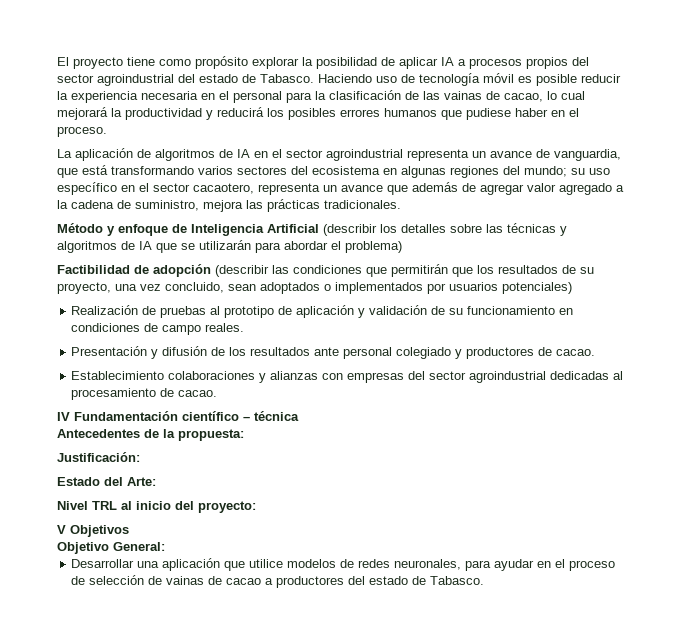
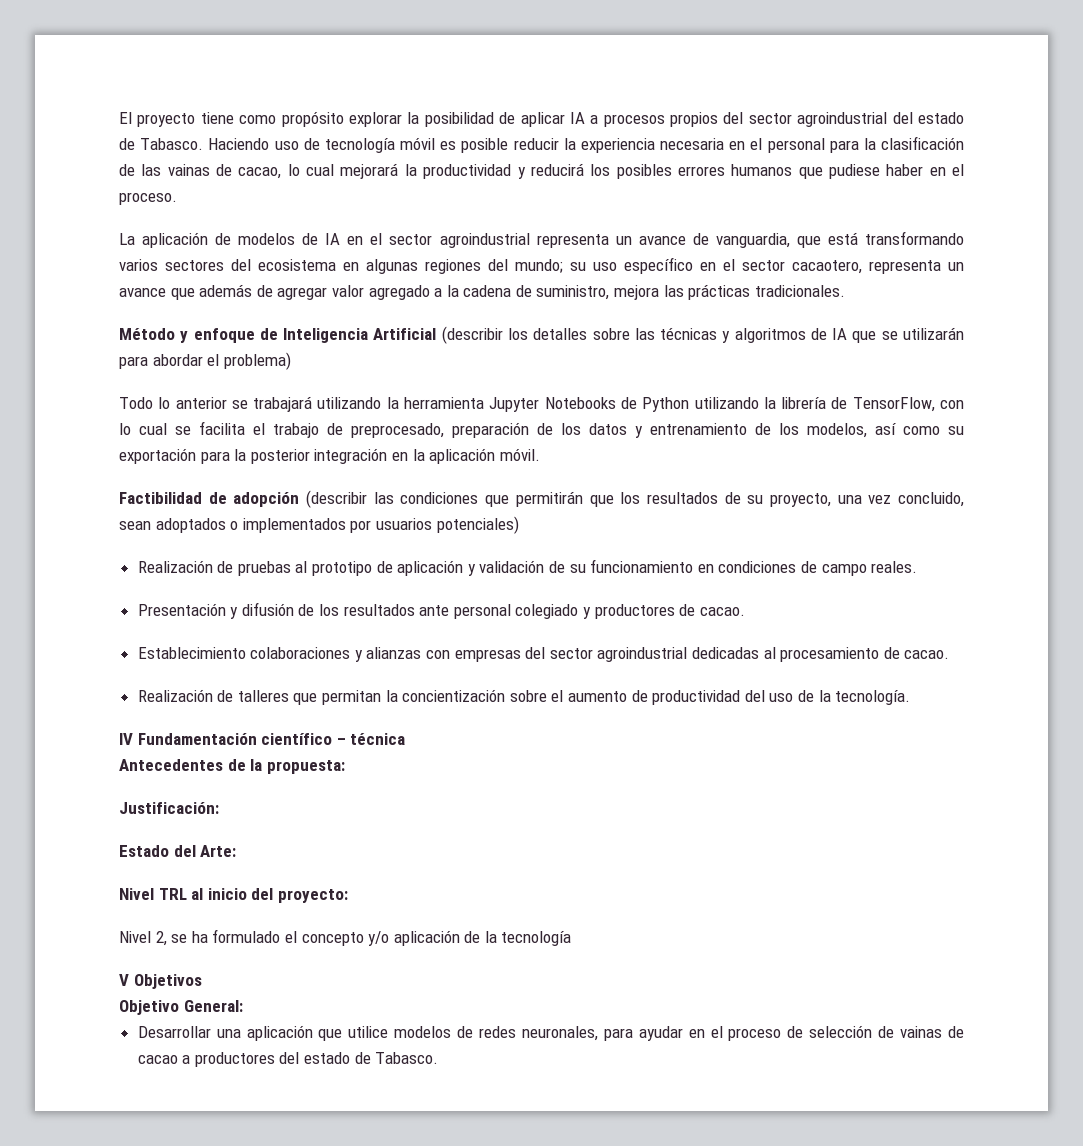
[155,149,215,161] algoritmos -> [238,233,296,245] modelos
(402, 247) none -> [119,396,964,412] [119,421,964,438] [119,448,540,464] // Todo lo anterior se trabajará utilizando la herramienta Jupyter Notebooks de Python utilizando la librería de TensorFlow, con lo cual se facilita el trabajo de preprocesado, preparación de los datos y entrenamiento de los modelos, así como su exportación para la posterior integración en la aplicación móvil.
(218, 393) none -> [137,689,911,705] // Realización de talleres que permitan la concientización sobre el aumento de productividad del uso de la tecnología.
(256, 507) none -> [119,929,572,946] // Nivel 2, se ha formulado el concepto y/o aplicación de la tecnología

